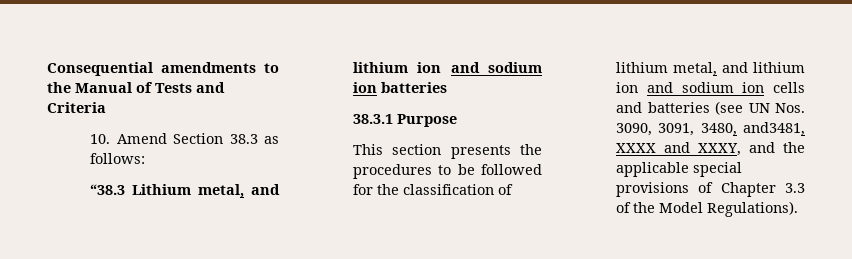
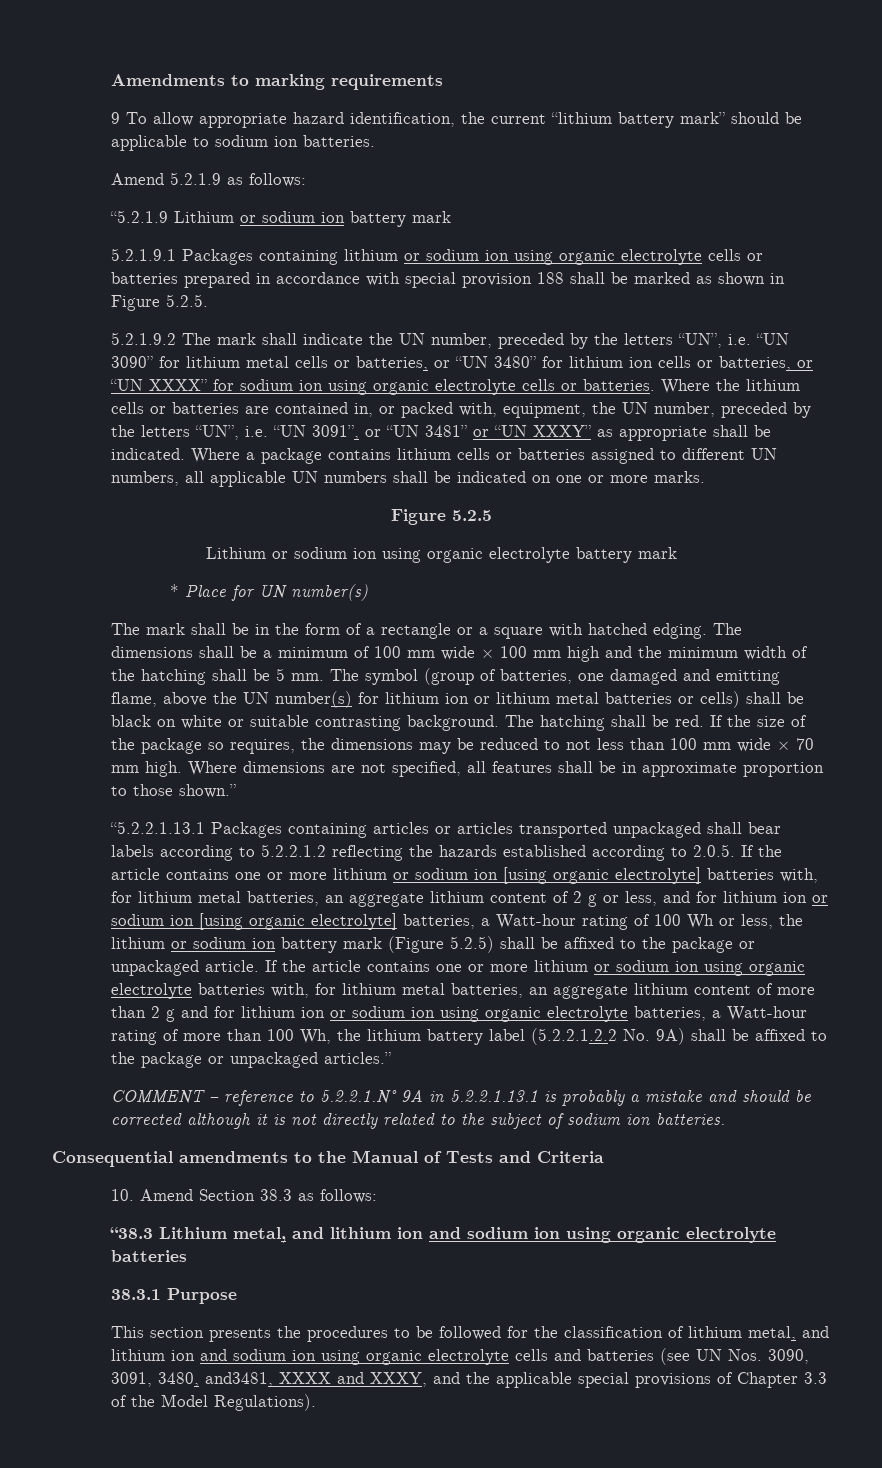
(47, 69) none -> [111,74,444,90] [111,112,803,128] [111,135,376,151] [111,172,307,187] [110,210,452,227] [111,248,764,265] [111,272,786,288] [111,294,209,311] [111,332,790,349] [111,356,814,371] [110,379,801,395] [111,402,812,418] [111,425,772,441] [111,448,778,464] [111,471,706,487] [390,509,492,525] [205,547,677,563] [170,584,369,601] [111,623,743,639] [111,646,809,662] [111,668,781,685] [111,691,805,708] [111,715,808,731] [111,738,815,754] [111,761,825,777] [111,784,237,798] [110,821,782,838] [111,844,783,861] [111,867,819,884] [111,891,829,907] [111,913,804,930] [111,936,756,953] [111,960,806,976] [111,983,816,999] [111,1006,808,1022] [111,1028,828,1045] [111,1052,392,1068] [111,1090,812,1106] [111,1113,726,1129] Amendments to marking requirements // 9 To allow appropriate hazard identification, the current “lithium battery mark” should be applicable to sodium ion batteries. // Amend 5.2.1.9 as follows: // “5.2.1.9 Lithium or sodium ion battery mark // 5.2.1.9.1 Packages containing lithium or sodium ion using organic electrolyte cells or batteries prepared in accordance with special provision 188 shall be marked as shown in Figure 5.2.5. // 5.2.1.9.2 The mark shall indicate the UN number, preceded by the letters “UN”, i.e. “UN 3090” for lithium metal cells or batteries, or “UN 3480” for lithium ion cells or batteries, or “UN XXXX” for sodium ion using organic electrolyte cells or batteries. Where the lithium cells or batteries are contained in, or packed with, equipment, the UN number, preceded by the letters “UN”, i.e. “UN 3091”, or “UN 3481” or “UN XXXY” as appropriate shall be indicated. Where a package contains lithium cells or batteries assigned to different UN numbers, all applicable UN numbers shall be indicated on one or more marks. // Figure 5.2.5 // Lithium or sodium ion using organic electrolyte battery mark // * Place for UN number(s) // The mark shall be in the form of a rectangle or a square with hatched edging. The dimensions shall be a minimum of 100 mm wide × 100 mm high and the minimum width of the hatching shall be 5 mm. The symbol (group of batteries, one damaged and emitting flame, above the UN number(s) for lithium ion or lithium metal batteries or cells) shall be black on white or suitable contrasting background. The hatching shall be red. If the size of the package so requires, the dimensions may be reduced to not less than 100 mm wide × 70 mm high. Where dimensions are not specified, all features shall be in approximate proportion to those shown.” // “5.2.2.1.13.1 Packages containing articles or articles transported unpackaged shall bear labels according to 5.2.2.1.2 reflecting the hazards established according to 2.0.5. If the article contains one or more lithium or sodium ion [using organic electrolyte] batteries with, for lithium metal batteries, an aggregate lithium content of 2 g or less, and for lithium ion or sodium ion [using organic electrolyte] batteries, a Watt-hour rating of 100 Wh or less, the lithium or sodium ion battery mark (Figure 5.2.5) shall be affixed to the package or unpackaged article. If the article contains one or more lithium or sodium ion using organic electrolyte batteries with, for lithium metal batteries, an aggregate lithium content of more than 2 g and for lithium ion or sodium ion using organic electrolyte batteries, a Watt-hour rating of more than 100 Wh, the lithium battery label (5.2.2.1.2.2 No. 9A) shall be affixed to the package or unpackaged articles.” // COMMENT – reference to 5.2.2.1.N° 9A in 5.2.2.1.13.1 is probably a mistake and should be corrected although it is not directly related to the subject of sodium ion batteries. //
(378, 87) none -> [566,1227,777,1243] using organic electrolyte
(765, 87) none -> [321,1349,510,1365] using organic electrolyte

